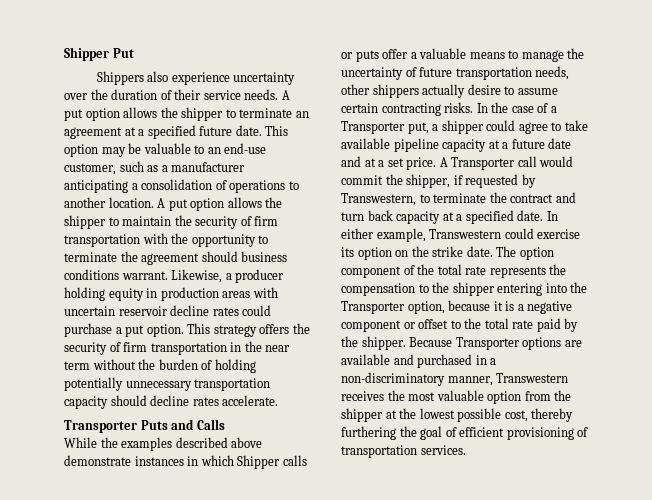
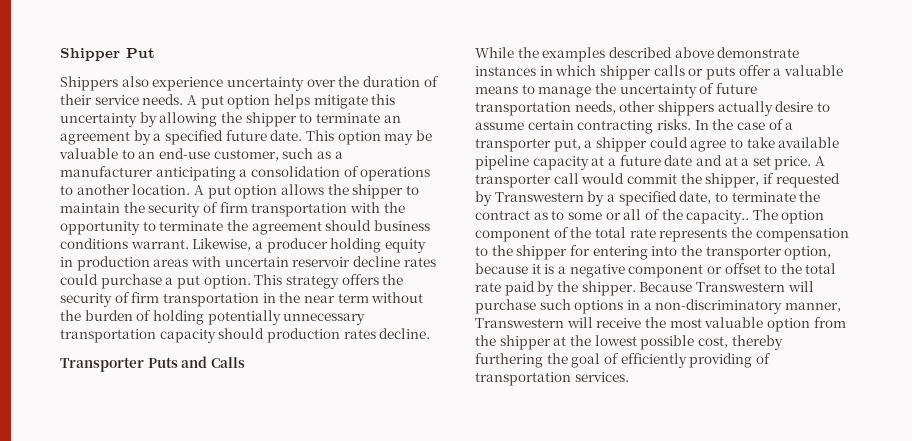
[123,107,158,118] allows -> [273,94,396,109] [60,112,218,127] helps mitigate this uncertainty by allowing
[124,127,136,136] at -> [133,130,151,145] by
[150,395,279,406] decline rates accelerate. -> [266,328,431,343] production rates decline.
[237,455,281,469] Shipper -> [599,65,651,80] shipper
[341,121,405,134] Transporter -> [475,138,551,152] transporter
[451,157,516,170] Transporter -> [475,174,551,188] transporter
[341,192,576,206] [341,210,558,224] [341,228,581,242] [341,246,493,260] Transwestern, to terminate the contract and turn back capacity at a specified date. In either example, Transwestern could exercise its option on the strike date. -> [494,191,821,206] [475,209,750,224] Transwestern by a specified date, to terminate the contract as to some or all of the capacity..
(495, 289) none -> [569,245,590,256] for
[341,301,405,314] Transporter -> [705,246,782,260] transporter
[455,337,582,350] [341,354,473,368] Transporter options are available and purchased -> [695,281,814,292] [475,299,624,314] Transwestern will purchase such options
[341,391,384,401] receives -> [566,317,642,328] will receive
[459,427,574,440] efficient provisioning -> [620,353,753,368] efficiently providing

